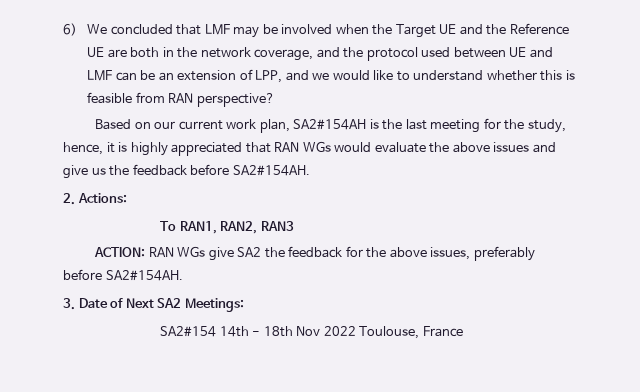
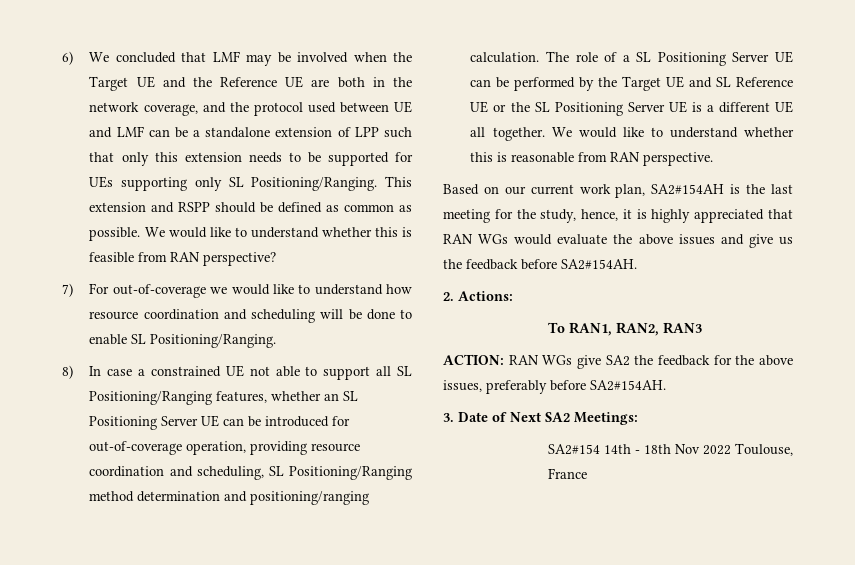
[158,69,330,83] an extension of LPP, and we -> [193,127,412,138] [89,152,414,166] [89,176,412,191] [89,202,413,213] [89,227,165,241] a standalone extension of LPP such that only this extension needs to be supported for UEs supporting only SL Positioning/Ranging. This extension and RSPP should be defined as common as possible. We
(275, 100) none -> [62,283,412,298] [89,309,413,323] [89,334,277,348] [62,365,413,380] [89,391,359,405] [89,415,351,430] [89,441,361,455] [89,466,412,480] [89,491,370,505] [470,51,794,66] [470,76,793,91] [470,101,793,116] [470,127,794,141] [470,152,714,166] // 7) For out-of-coverage we would like to understand how resource coordination and scheduling will be done to enable SL Positioning/Ranging. // 8) In case a constrained UE not able to support all SL Positioning/Ranging features, whether an SL Positioning Server UE can be introduced for out-of-coverage operation, providing resource coordination and scheduling, SL Positioning/Ranging method determination and positioning/ranging calculation. The role of a SL Positioning Server UE can be performed by the Target UE and SL Reference UE or the SL Positioning Server UE is a different UE all together. We would like to understand whether this is reasonable from RAN perspective.

